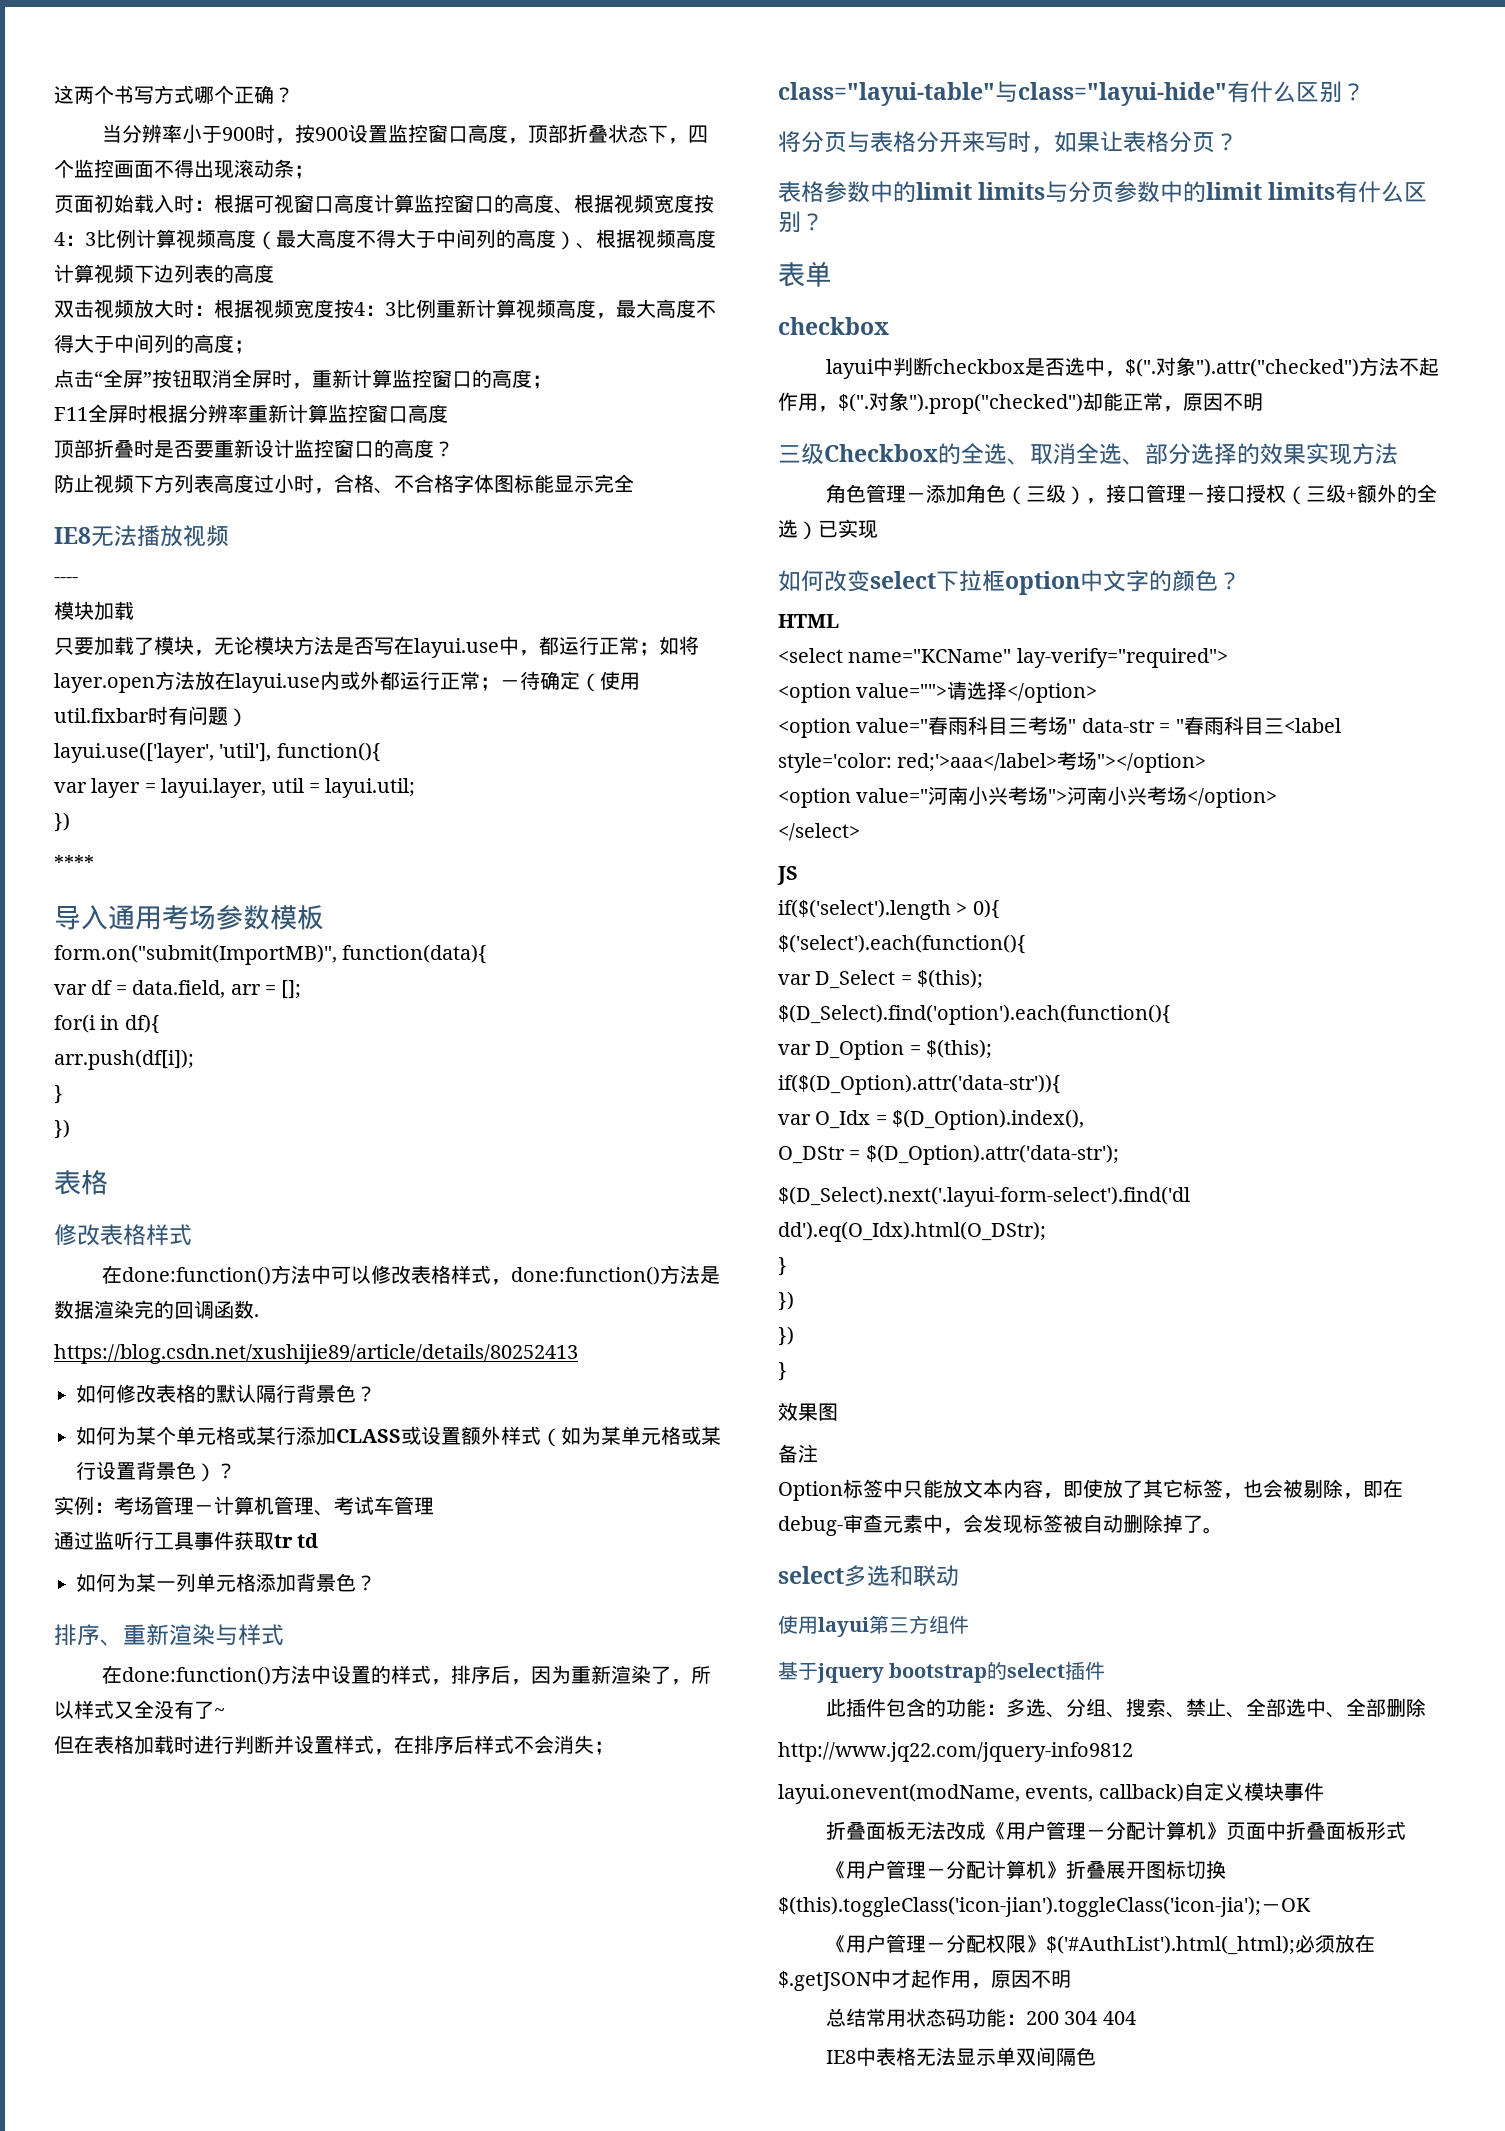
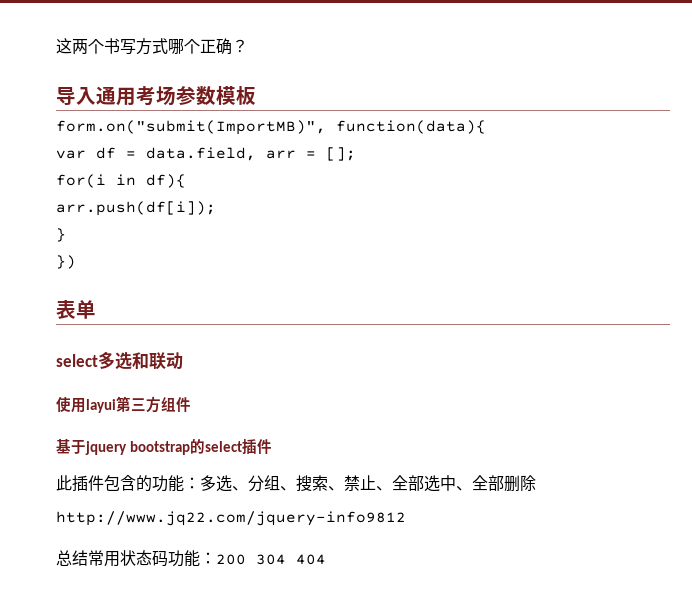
[101,124,708,144] [54,159,314,179] [54,194,714,214] [54,229,716,250] [54,264,274,284] [54,299,716,319] [54,334,254,354] [54,369,552,389] [54,404,448,423] [54,439,454,458] [54,474,634,494] [54,525,229,547] [54,577,78,583] [54,601,134,621] [54,636,699,658] [54,671,640,693] [54,706,248,727] [54,742,381,763] [54,778,416,798] [54,812,70,832] [54,855,94,870] // 当分辨率小于900时，按900设置监控窗口高度，顶部折叠状态下，四个监控画面不得出现滚动条； // 页面初始载入时：根据可视窗口高度计算监控窗口的高度、根据视频宽度按4：3比例计算视频高度（最大高度不得大于中间列的高度）、根据视频高度计算视频下边列表的高度 // 双击视频放大时：根据视频宽度按4：3比例重新计算视频高度，最大高度不得大于中间列的高度； // 点击“全屏”按钮取消全屏时，重新计算监控窗口的高度； // F11全屏时根据分辨率重新计算监控窗口高度 // 顶部折叠时是否要重新设计监控窗口的高度？ // 防止视频下方列表高度过小时，合格、不合格字体图标能显示完全 // IE8无法播放视频 // ---- // 模块加载 // 只要加载了模块，无论模块方法是否写在layui.use中，都运行正常；如将layer.open方法放在layui.use内或外都运行正常；－待确定（使用util.fixbar时有问题） // layui.use(['layer', 'util'], function(){ // var layer = layui.layer, util = layui.util; // }) // **** -> (248, 46) none
[81,1170,108,1195] [54,1224,192,1246] [101,1265,720,1285] [54,1300,259,1319] [54,1344,578,1364] [76,1384,376,1403] [76,1426,721,1447] [76,1461,236,1482] [54,1496,434,1516] [54,1531,319,1550] [76,1573,376,1593] [54,1624,284,1646] [101,1665,711,1685] [54,1700,225,1719] [54,1735,614,1755] [778,81,1365,106] [778,131,1238,153] [778,181,1428,203] [778,211,824,233] [778,261,832,287] [778,317,889,335] [825,357,1439,379] [778,392,1263,414] [778,443,1398,465] [825,484,1437,505] [778,519,878,540] [778,570,1241,595] [778,614,839,628] [778,648,1228,668] [778,681,1098,703] [778,716,1341,738] [778,751,1207,773] [778,786,1278,808] [778,823,860,841] [777,866,798,885] [778,899,1000,920] [778,934,1026,954] [778,969,984,989] [778,1004,1171,1025] [778,1039,993,1060] [778,1074,1061,1095] [778,1109,1085,1130] [778,1144,1119,1165] [778,1186,1190,1207] [778,1221,1046,1242] [778,1257,787,1276] [778,1291,794,1311] [778,1326,794,1346] [778,1362,787,1381] [778,1402,838,1421] [778,1444,818,1463] [778,1479,1403,1501] [778,1514,1223,1536] 格 // 修改表格样式 // 在done:function()方法中可以修改表格样式，done:function()方法是数据渲染完的回调函数. // https://blog.csdn.net/xushijie89/article/details/80252413 // 如何修改表格的默认隔行背景色？ // 如何为某个单元格或某行添加CLASS或设置额外样式（如为某单元格或某行设置背景色）？ // 实例：考场管理－计算机管理、考试车管理 // 通过监听行工具事件获取tr td // 如何为某一列单元格添加背景色？ // 排序、重新渲染与样式 // 在done:function()方法中设置的样式，排序后，因为重新渲染了，所以样式又全没有了~ // 但在表格加载时进行判断并设置样式，在排序后样式不会消失； // class="layui-table"与class="layui-hide"有什么区别？ // 将分页与表格分开来写时，如果让表格分页？ // 表格参数中的limit limits与分页参数中的limit limits有什么区别？ // 表单 // checkbox // layui中判断checkbox是否选中，$(".对象").attr("checked")方法不起作用，$(".对象").prop("checked")却能正常，原因不明 // 三级Checkbox的全选、取消全选、部分选择的效果实现方法 // 角色管理－添加角色（三级），接口管理－接口授权（三级+额外的全选）已实现 // 如何改变select下拉框option中文字的颜色？ // HTML // <select name="KCName" lay-verify="required"> // <option value="">请选择</option> // <option value="春雨科目三考场" data-str = "春雨科目三<label style='color: red;'>aaa</label>考场"></option> // <option value="河南小兴考场">河南小兴考场</option> // </select> // JS // if($('select').length > 0){ // $('select').each(function(){ // var D_Select = $(this); // $(D_Select).find('option').each(function(){ // var D_Option = $(this); // if($(D_Option).attr('data-str')){ // var O_Idx = $(D_Option).index(), // O_DStr = $(D_Option).attr('data-str'); // $(D_Select).next('.layui-form-select').find('dl dd').eq(O_Idx).html(O_DStr); // } // }) // }) // } // 效果图 // 备注 // Option标签中只能放文本内容，即使放了其它标签，也会被剔除，即在debug-审查元素中，会发现标签被自动删除掉了。 -> [76,300,96,319] 单
[778,1782,1324,1804] [825,1821,1406,1840] [825,1860,1226,1879] [778,1896,1311,1917] [825,1934,1375,1955] [778,1969,1071,1991] // layui.onevent(modName, events, callback)自定义模块事件 // 折叠面板无法改成《用户管理－分配计算机》页面中折叠面板形式 // 《用户管理－分配计算机》折叠展开图标切换$(this).toggleClass('icon-jian').toggleClass('icon-jia');－OK // 《用户管理－分配权限》$('#AuthList').html(_html);必须放在$.getJSON中才起作用，原因不明 -> (406, 518) none
[825,2047,1096,2066] // IE8中表格无法显示单双间隔色 -> (326, 559) none

